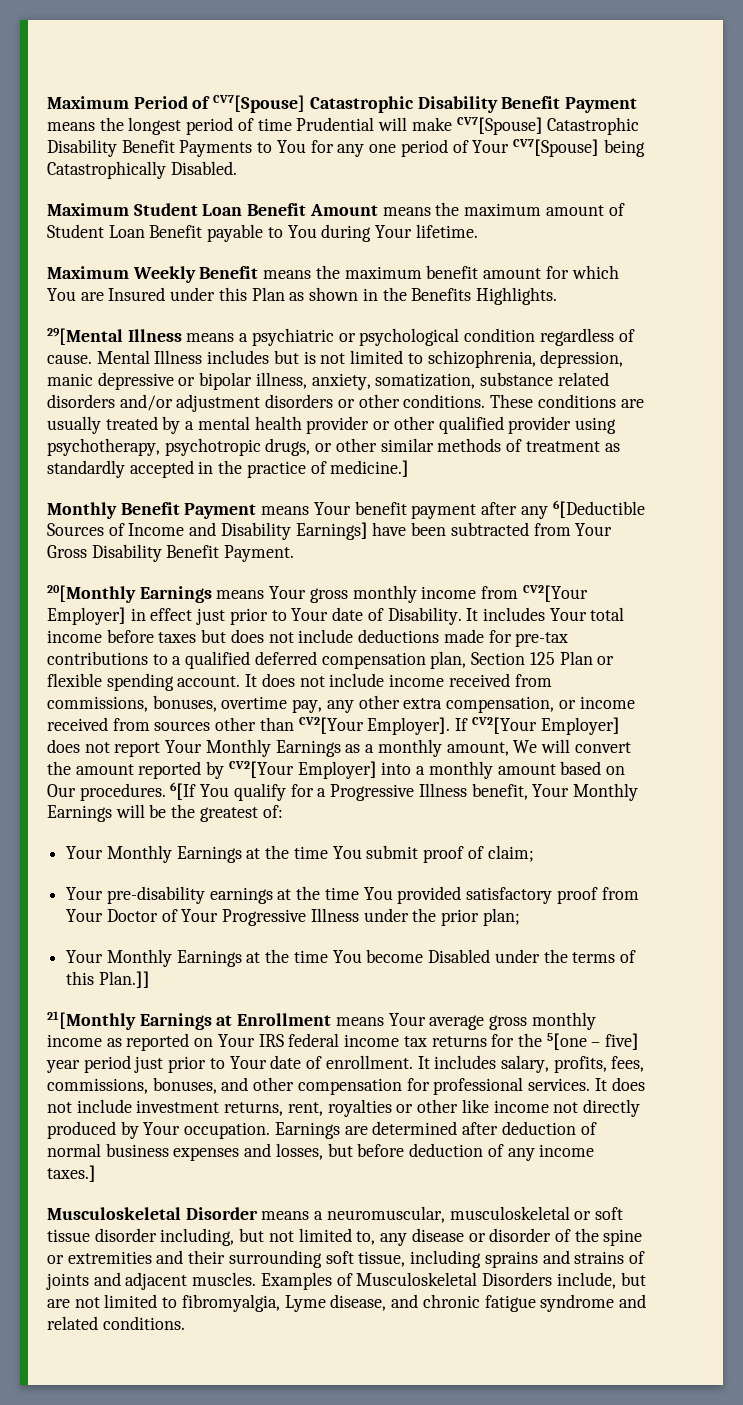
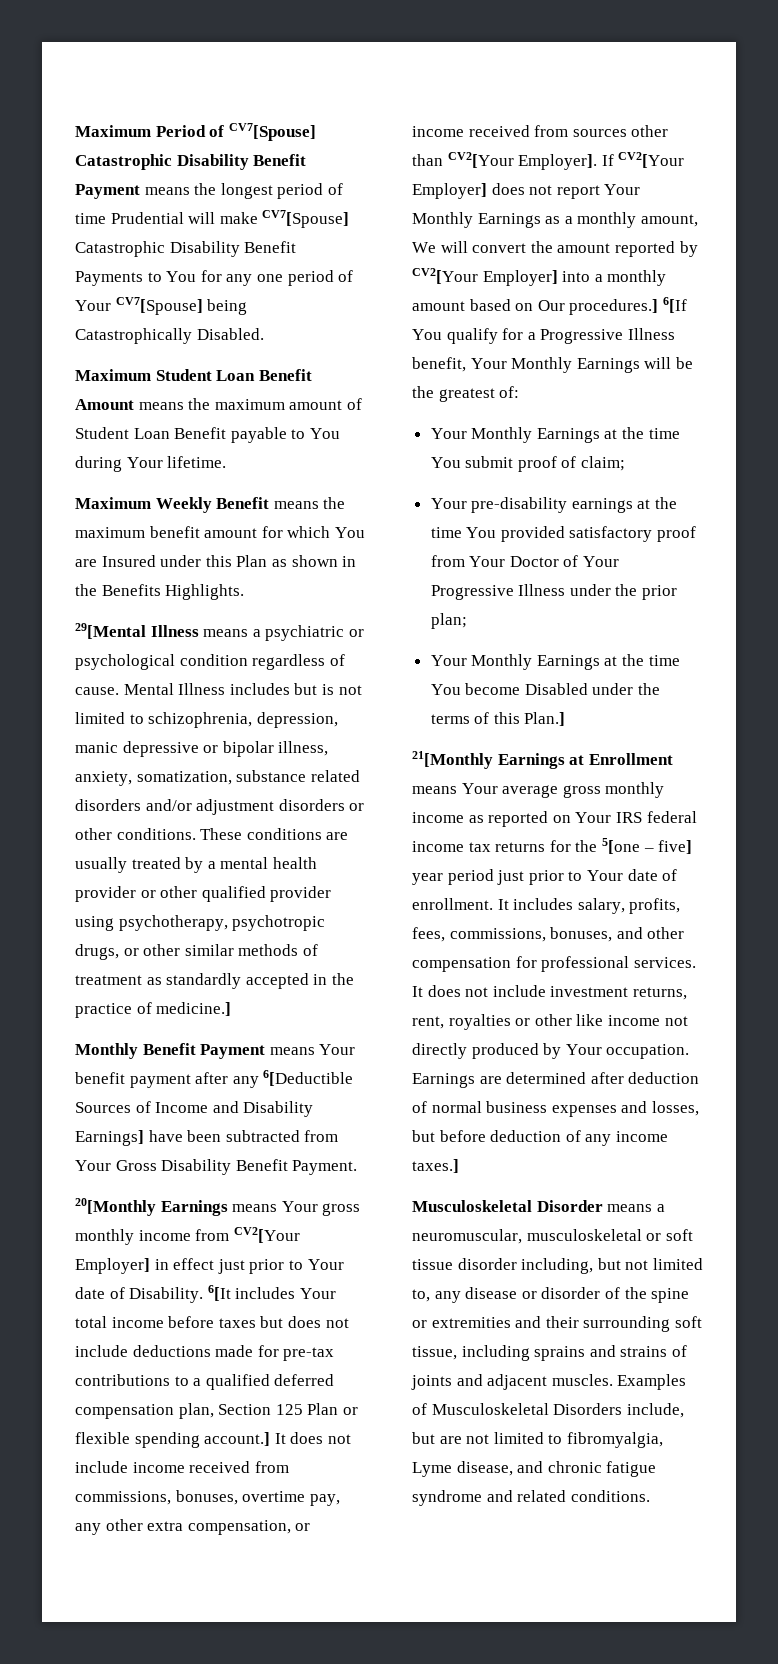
[466,608,479,621] It -> [207,1285,231,1301] 6[It
[177,676,241,687] account. -> [204,1432,271,1446] account.]
[79,783,166,801] procedures. -> [569,299,659,315] procedures.]
[98,971,150,988] Plan.]] -> [524,712,566,726] Plan.]

